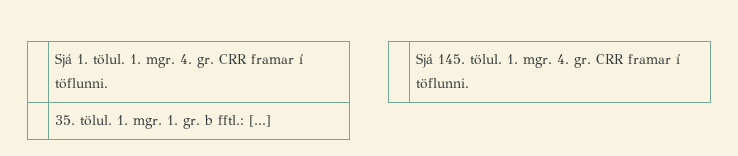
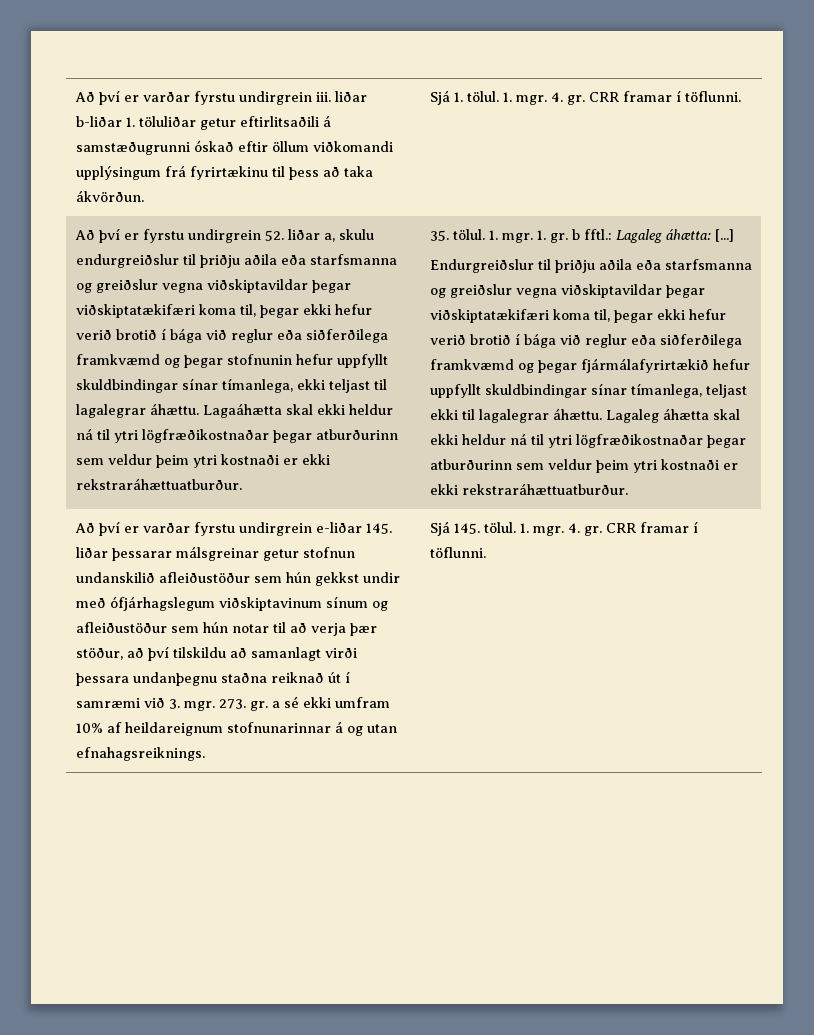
(55, 60) none -> [74,90,367,105] [75,115,331,130] [75,140,393,155] [75,165,373,180] [75,190,144,202] Að því er varðar fyrstu undirgrein iii. liðar b-liðar 1. töluliðar getur eftirlitsaðili á samstæðugrunni óskað eftir öllum viðkomandi upplýsingum frá fyrirtækinu til þess að taka ákvörðun.
(109, 83) none -> [74,228,374,243] [75,254,397,268] [75,279,351,293] [75,304,372,318] [75,328,388,343] [75,354,388,368] [75,378,387,393] [75,403,393,418] [75,428,398,443] [75,454,330,468] [75,478,242,490] Að því er fyrstu undirgrein 52. liðar a, skulu endurgreiðslur til þriðju aðila eða starfsmanna og greiðslur vegna viðskiptavildar þegar viðskiptatækifæri koma til, þegar ekki hefur verið brotið í bága við reglur eða siðferðilega framkvæmd og þegar stofnunin hefur uppfyllt skuldbindingar sínar tímanlega, ekki teljast til lagalegrar áhættu. Lagaáhætta skal ekki heldur ná til ytri lögfræðikostnaðar þegar atburðurinn sem veldur þeim ytri kostnaði er ekki rekstraráhættuatburður.
(245, 120) none -> [615,229,711,243] Lagaleg áhætta:
(272, 121) // -> [429,259,752,273] [429,284,705,298] [429,309,726,323] [429,333,742,348] [429,358,750,373] [429,383,747,398] [429,408,740,423] [429,433,746,448] [429,459,738,473] [429,483,628,495] [74,521,392,536] [75,546,355,561] [75,572,400,586] [75,596,388,611] [75,622,377,636] [75,646,357,661] [75,671,350,686] [75,696,390,711] [75,721,397,736] [75,747,205,761] // Endurgreiðslur til þriðju aðila eða starfsmanna og greiðslur vegna viðskiptavildar þegar viðskiptatækifæri koma til, þegar ekki hefur verið brotið í bága við reglur eða siðferðilega framkvæmd og þegar fjármálafyrirtækið hefur uppfyllt skuldbindingar sínar tímanlega, teljast ekki til lagalegrar áhættu. Lagaleg áhætta skal ekki heldur ná til ytri lögfræðikostnaðar þegar atburðurinn sem veldur þeim ytri kostnaði er ekki rekstraráhættuatburður. // Að því er varðar fyrstu undirgrein e-liðar 145. liðar þessarar málsgreinar getur stofnun undanskilið afleiðustöður sem hún gekkst undir með ófjárhagslegum viðskiptavinum sínum og afleiðustöður sem hún notar til að verja þær stöður, að því tilskildu að samanlagt virði þessara undanþegnu staðna reiknað út í samræmi við 3. mgr. 273. gr. a sé ekki umfram 10% af heildareignum stofnunarinnar á og utan efnahagsreiknings.

